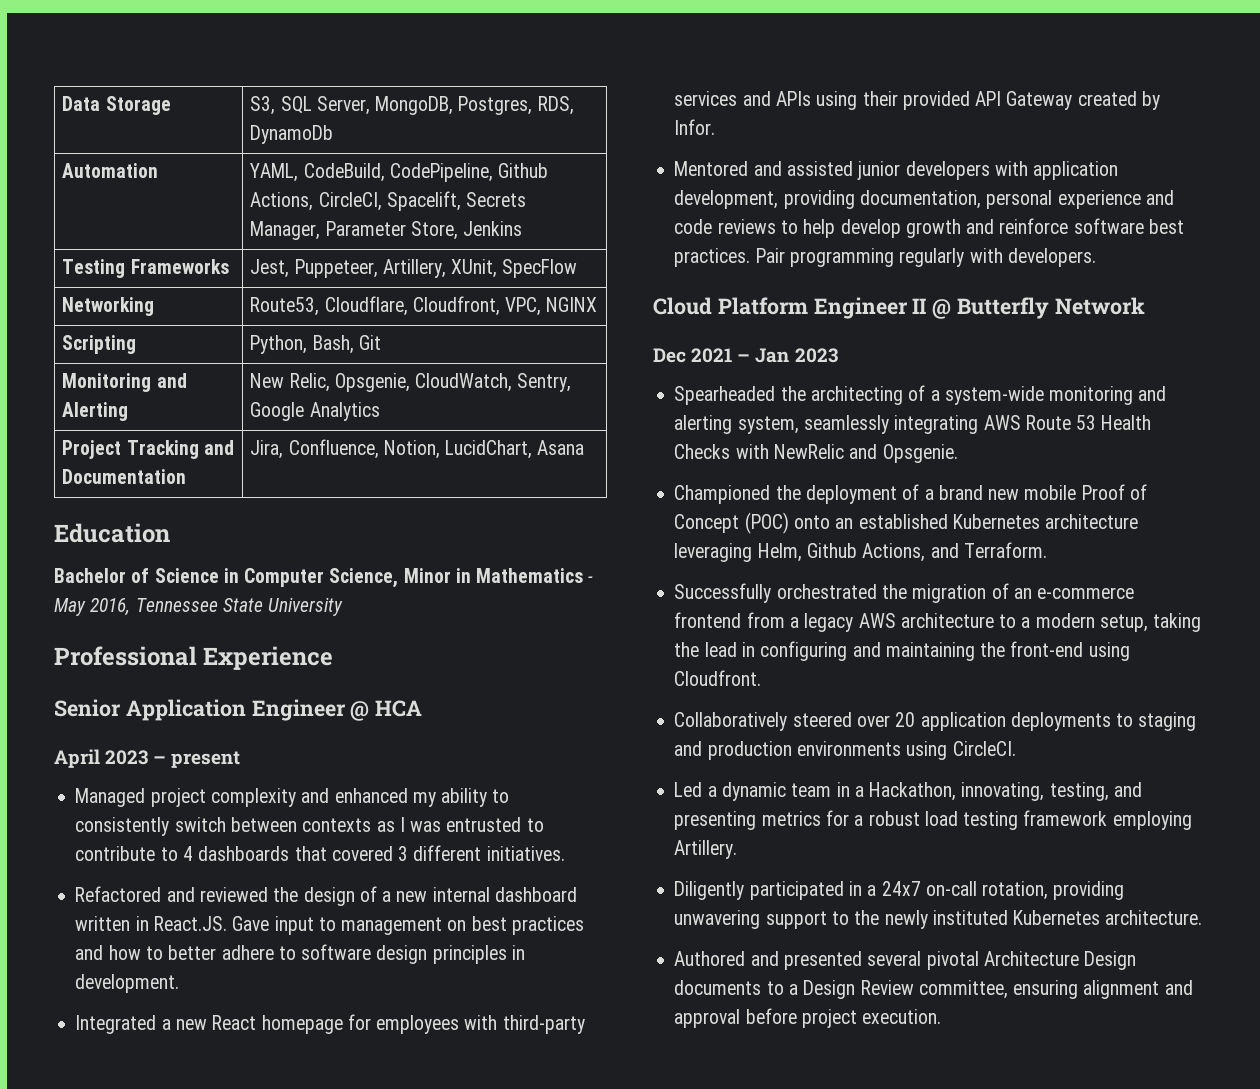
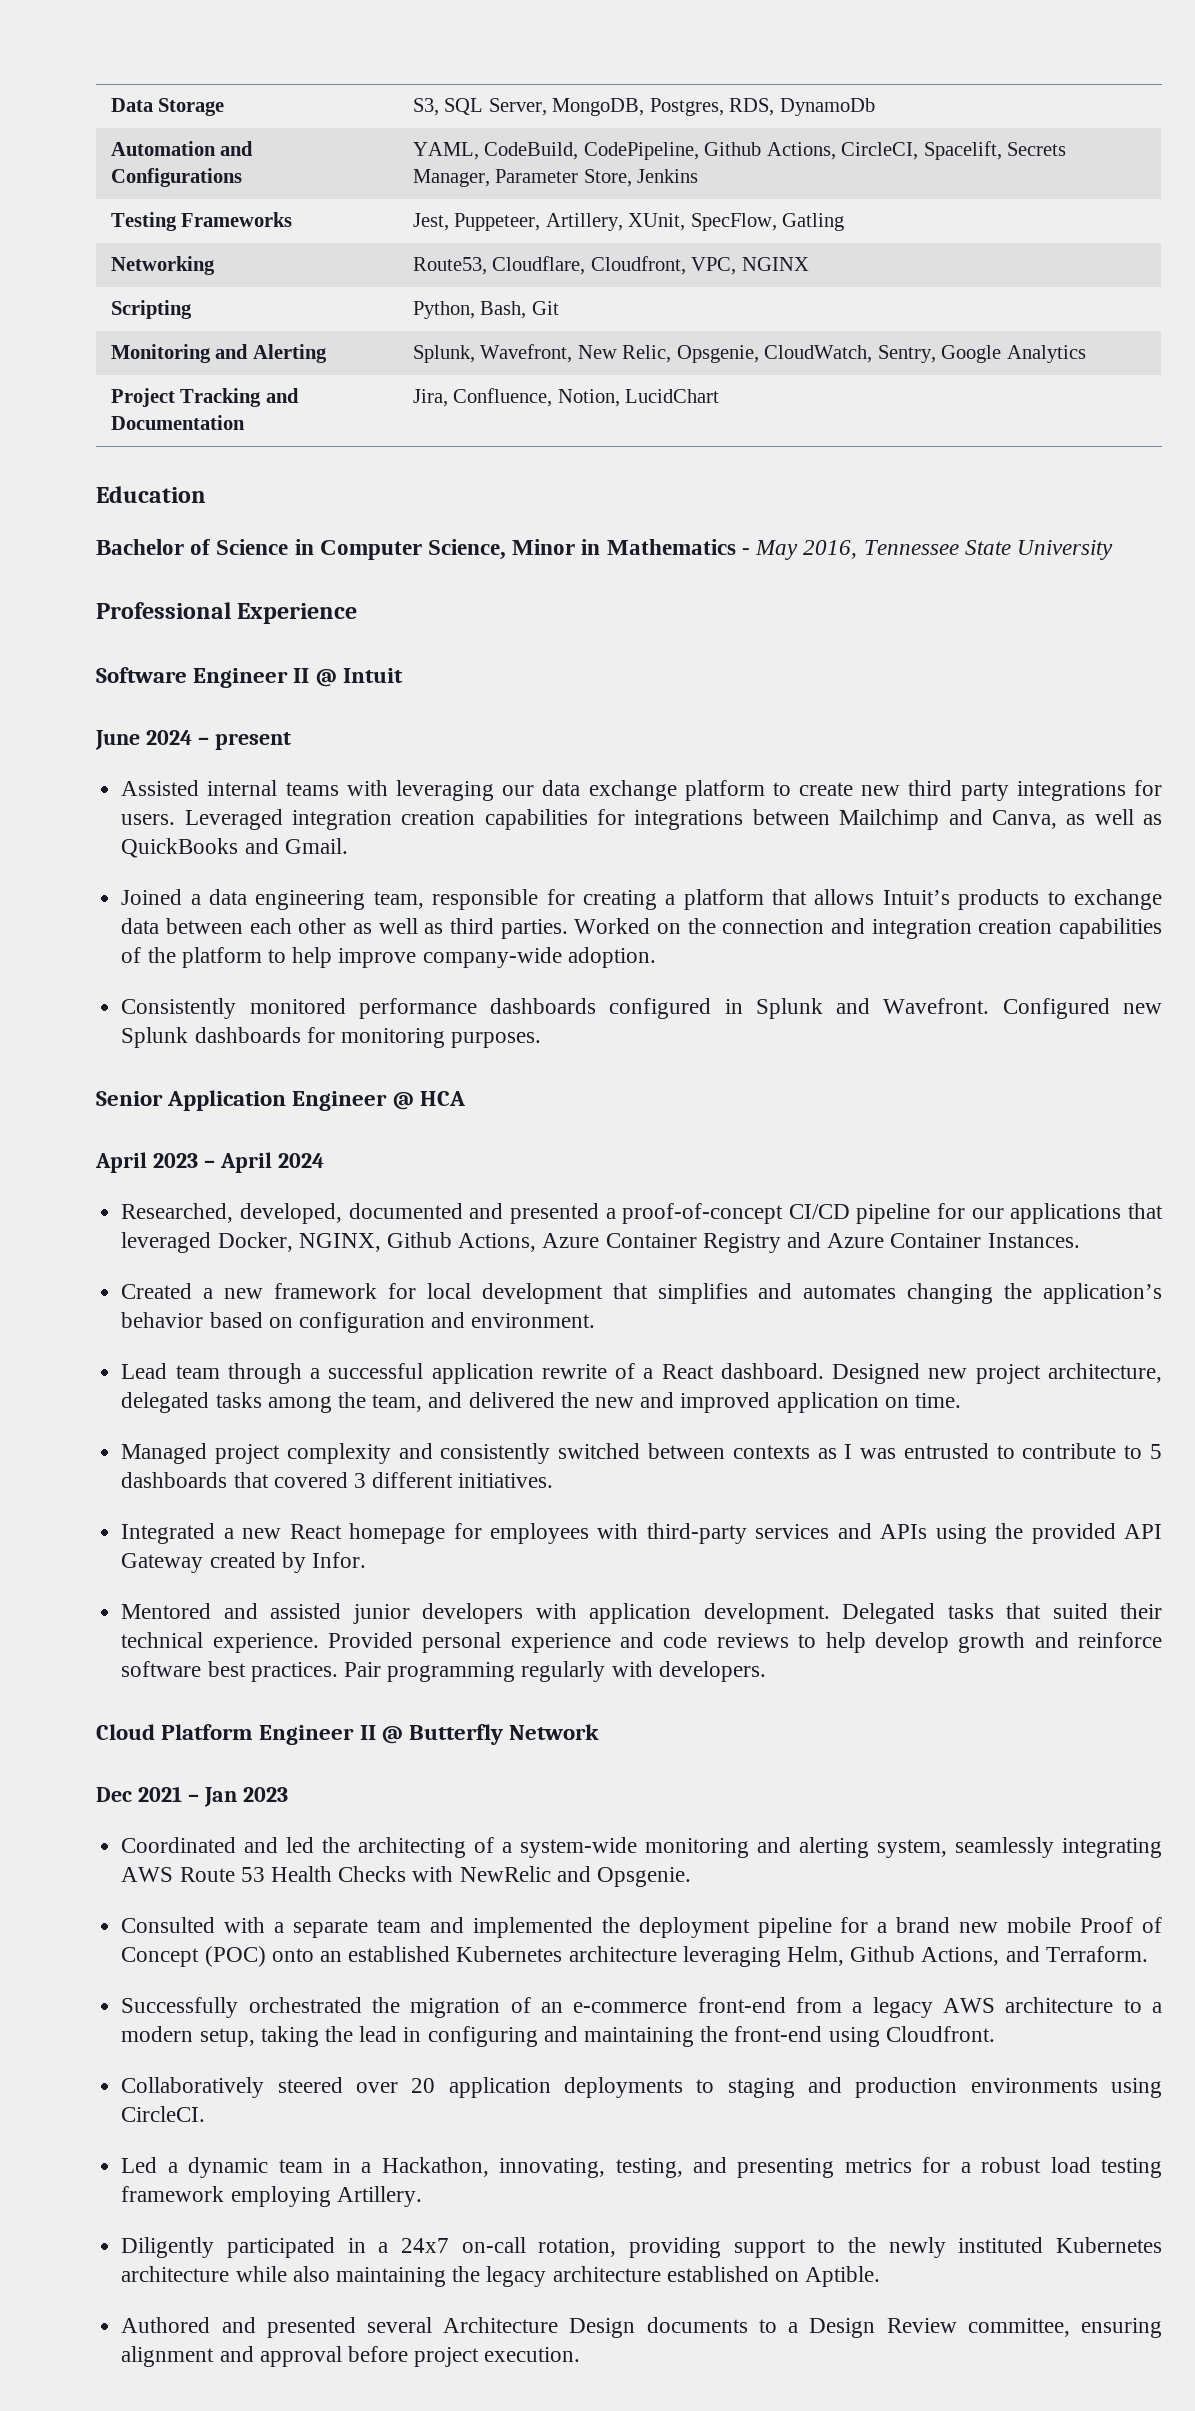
(159, 170) none -> [220,141,254,156] [110,168,242,187] and Configurations
[502,259,578,278] SpecFlow -> [690,213,845,231] SpecFlow, Gatling
(129, 411) none -> [412,344,573,363] Splunk, Wavefront,
[445,440,585,459] LucidChart, Asana -> [625,389,720,403] LucidChart
(334, 658) none -> [96,667,403,688] [95,730,291,750] [121,780,1162,801] [121,809,1162,830] [121,838,348,858] [121,889,1162,910] [121,918,1163,939] [121,947,656,968] [121,998,1162,1019] [121,1027,542,1048] // Software Engineer II @ Intuit // June 2024 – present // Assisted internal teams with leveraging our data exchange platform to create new third party integrations for users. Leveraged integration creation capabilities for integrations between Mailchimp and Canva, as well as QuickBooks and Gmail. // Joined a data engineering team, responsible for creating a platform that allows Intuit’s products to exchange data between each other as well as third parties. Worked on the connection and integration creation capabilities of the platform to help improve company-wide adoption. // Consistently monitored performance dashboards configured in Splunk and Wavefront. Configured new Splunk dashboards for monitoring purposes.
[171,751,241,768] [75,788,510,807] [75,817,226,836] present // Managed project complexity and enhanced my ability to consistently switch -> [219,1152,324,1173] [121,1203,1163,1224] [121,1232,1080,1253] [121,1283,1162,1304] [121,1312,596,1333] [121,1363,1162,1384] [121,1392,962,1413] [121,1443,641,1464] April 2024 // Researched, developed, documented and presented a proof-of-concept CI/CD pipeline for our applications that leveraged Docker, NGINX, Github Actions, Azure Container Registry and Azure Container Instances. // Created a new framework for local development that simplifies and automates changing the application’s behavior based on configuration and environment. // Lead team through a successful application rewrite of a React dashboard. Designed new project architecture, delegated tasks among the team, and delivered the new and improved application on time. // Managed project complexity and consistently switched
[182,846,193,861] 4 -> [1149,1444,1162,1459] 5
[75,886,577,906] [75,916,584,935] [75,944,525,964] [75,974,180,993] // Refactored and reviewed the design of a new internal dashboard written in React.JS. Gave input to management on best practices and how to better adhere to software design principles in development. -> (554, 1480) none
[862,91,898,106] their -> [995,1523,1024,1539] the
[674,190,981,209] development, providing documentation, -> [703,1603,1163,1624] [121,1632,414,1653] development. Delegated tasks that suited their technical experience. Provided
[674,386,776,405] Spearheaded -> [121,1837,315,1853] Coordinated and led
[674,484,920,504] Championed the deployment of -> [121,1917,869,1938] Consulted with a separate team and implemented the deployment pipeline for
[674,612,742,628] frontend -> [697,1997,786,2013] front-end
[674,910,761,929] unwavering -> (721, 2247) none
[1105,910,1203,925] architecture. -> [121,2266,881,2287] architecture while also maintaining the legacy architecture established on Aptible.
[926,951,979,970] pivotal -> (432, 2325) none

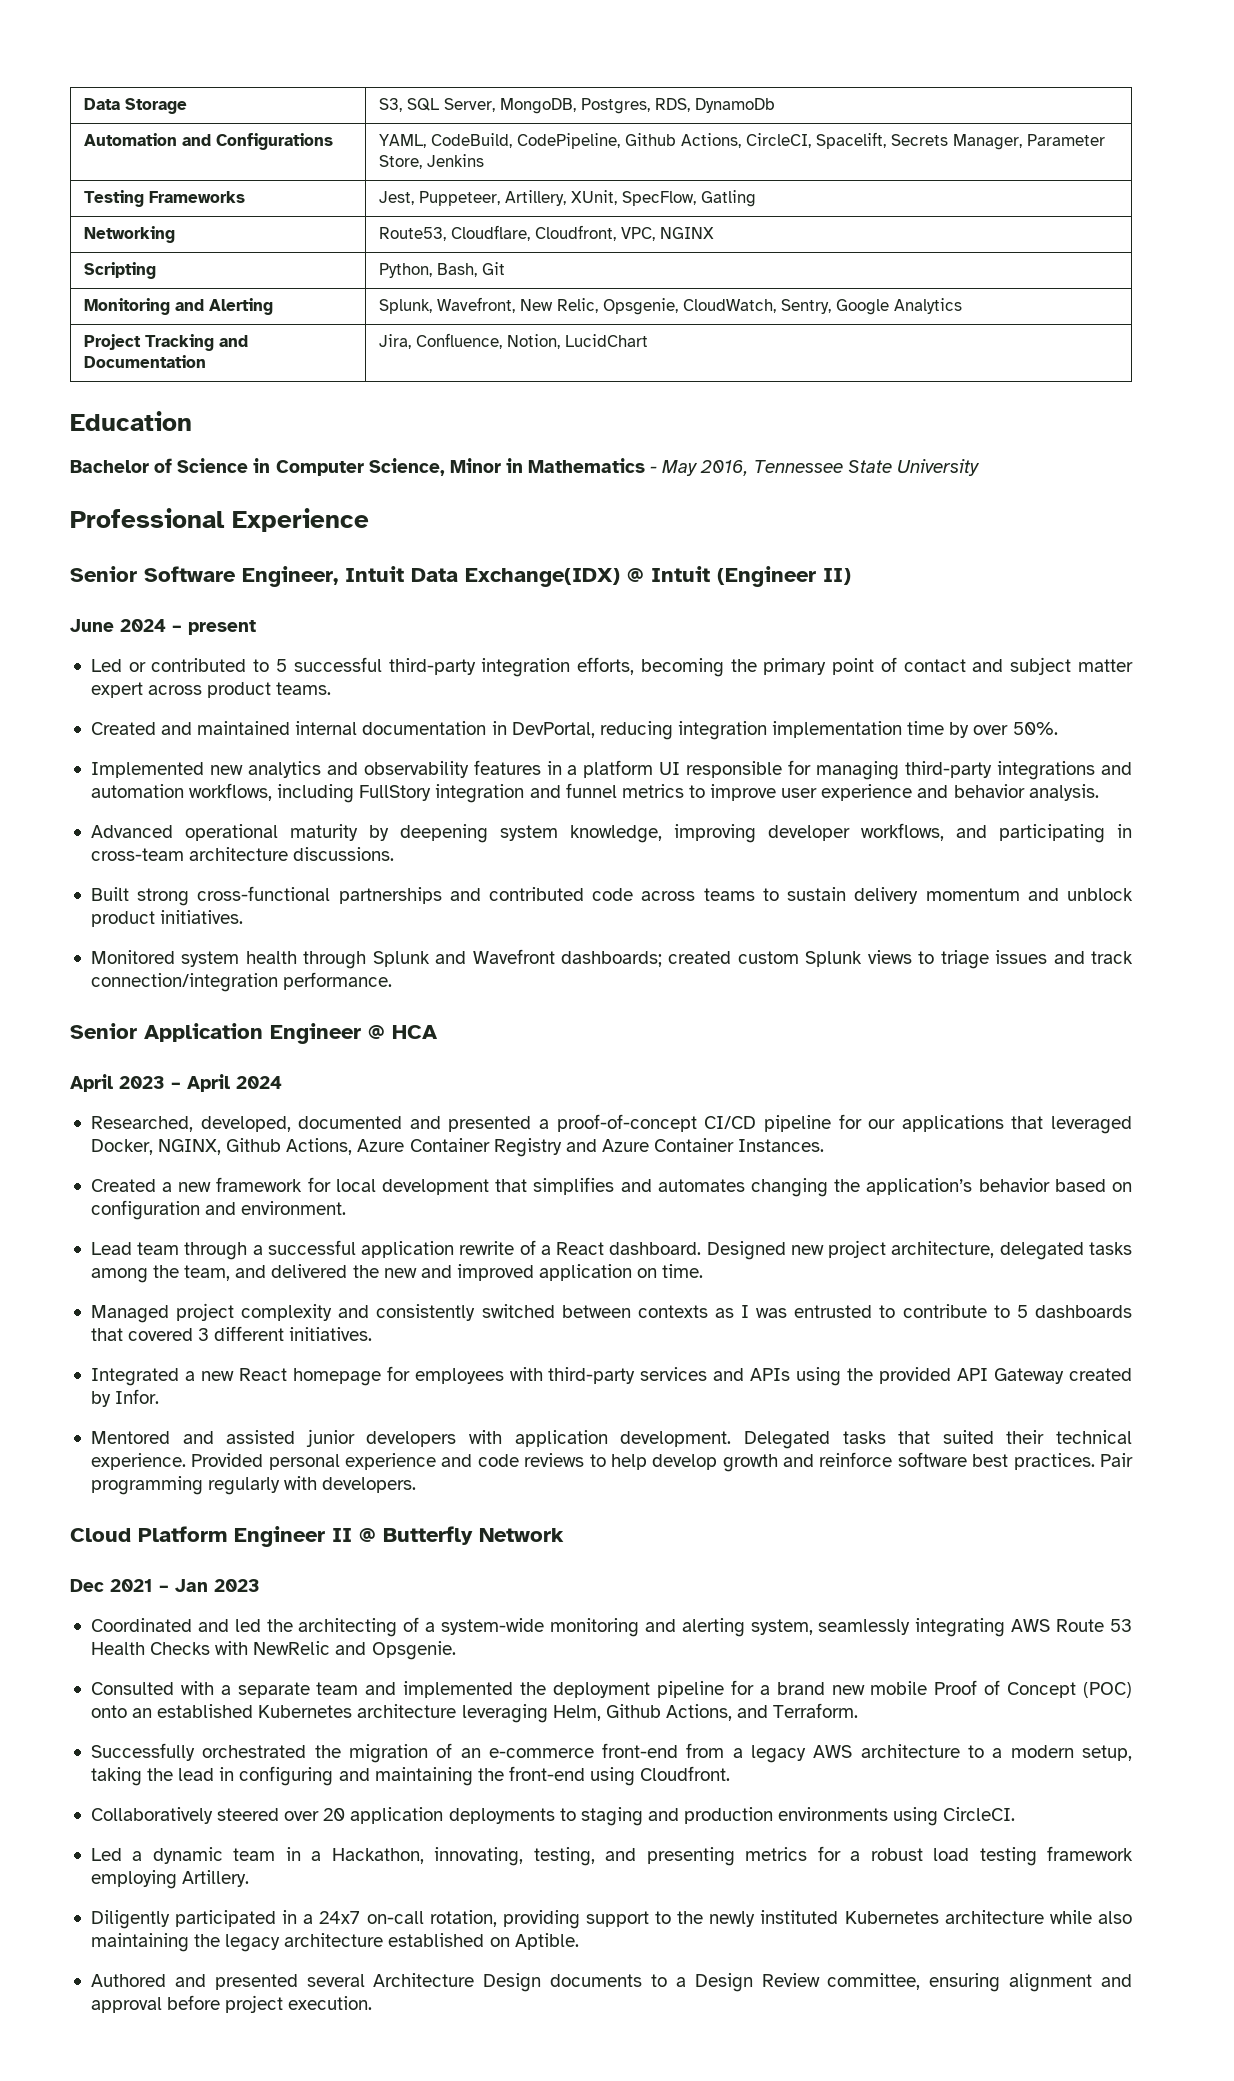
[96,667,310,688] Software Engineer II -> [70,566,620,587] Senior Software Engineer, Intuit Data Exchange(IDX)
(403, 675) none -> [717,566,851,587] (Engineer II)
[121,780,1162,801] [121,809,1162,830] [121,838,348,858] [121,889,1162,910] [121,918,1163,939] [121,947,656,968] [121,998,1162,1019] [121,1027,542,1048] Assisted internal teams with leveraging our data exchange platform to create new third party integrations for users. Leveraged integration creation capabilities for integrations between Mailchimp and Canva, as well as QuickBooks and Gmail. // Joined a data engineering team, responsible for creating a platform that allows Intuit’s products to exchange data between each other as well as third parties. Worked on the connection and integration creation capabilities of the platform to help improve company-wide adoption. // Consistently monitored performance dashboards configured in Splunk and Wavefront. Configured new Splunk dashboards for monitoring purposes. -> [90,657,1133,677] [90,682,332,698] [90,721,1058,740] [90,760,1132,780] [90,783,1099,803] [90,823,1132,843] [90,847,395,861] [90,886,1133,906] [90,910,244,927] [90,949,1133,969] [90,972,393,992] Led or contributed to 5 successful third-party integration efforts, becoming the primary point of contact and subject matter expert across product teams. // Created and maintained internal documentation in DevPortal, reducing integration implementation time by over 50%. // Implemented new analytics and observability features in a platform UI responsible for managing third-party integrations and automation workflows, including FullStory integration and funnel metrics to improve user experience and behavior analysis. // Advanced operational maturity by deepening system knowledge, improving developer workflows, and participating in cross-team architecture discussions. // Built strong cross-functional partnerships and contributed code across teams to sustain delivery momentum and unblock product initiatives. // Monitored system health through Splunk and Wavefront dashboards; created custom Splunk views to triage issues and track connection/integration performance.

